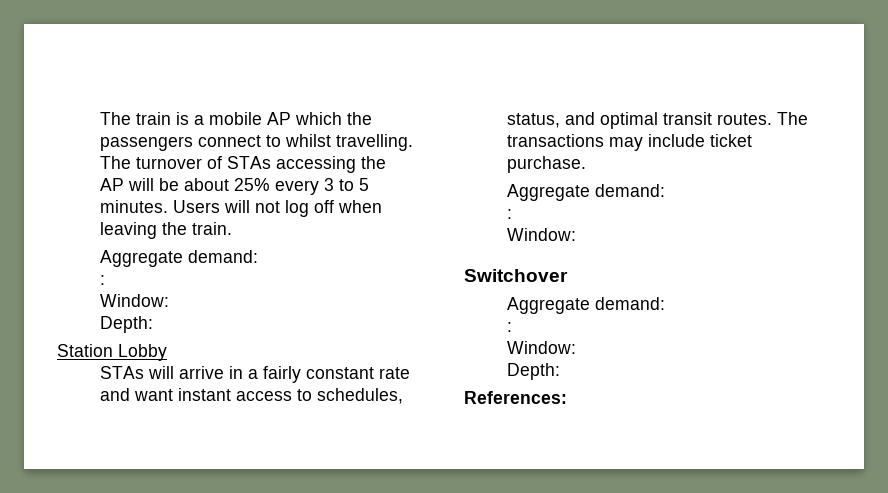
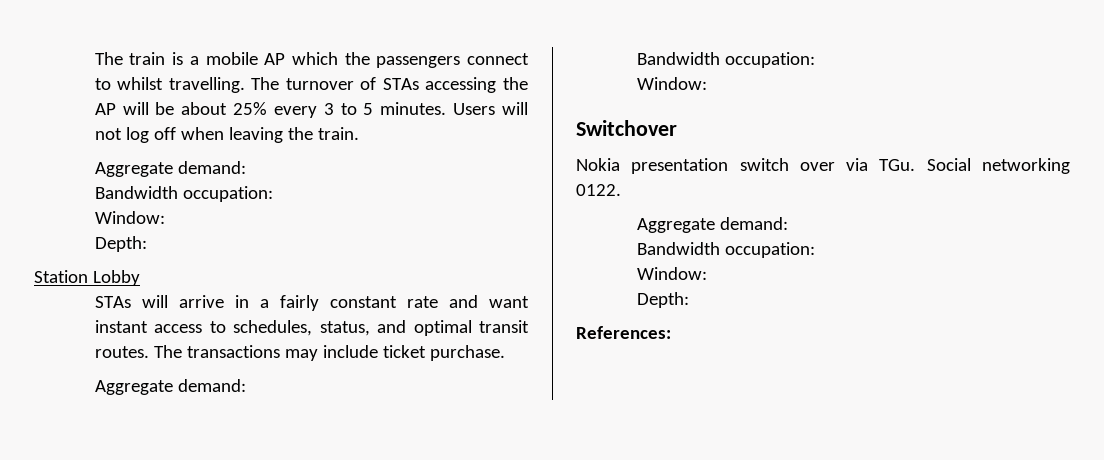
[100,275,106,285] : -> [94,186,273,202] Bandwidth occupation:
[507,209,513,219] : -> [636,52,815,68] Bandwidth occupation:
[507,297,666,314] [507,322,513,332] // Aggregate demand: // : -> [576,158,1070,174] [576,184,621,196] [636,217,788,233] [636,242,815,258] // Nokia presentation switch over via TGu. Social networking 0122. // Aggregate demand: // Bandwidth occupation:

